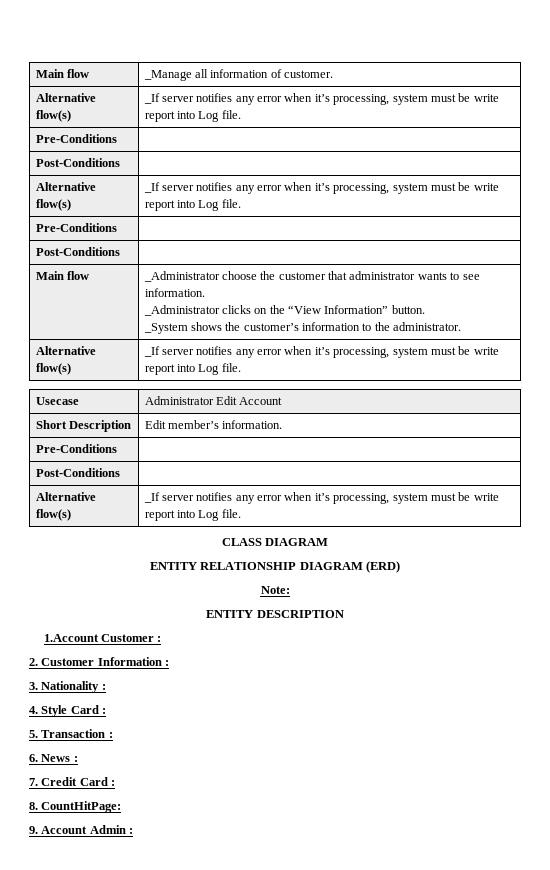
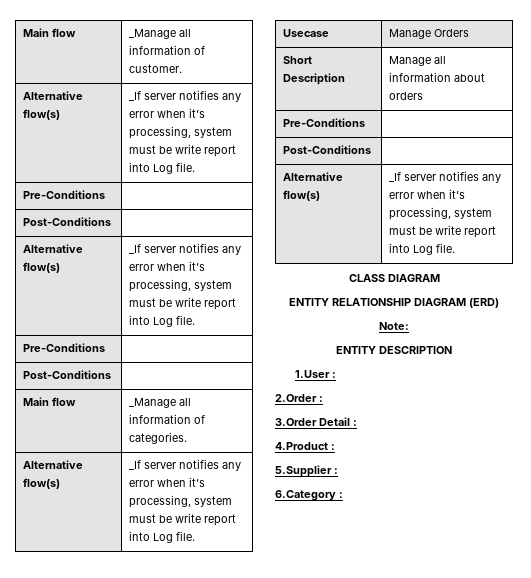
[143,271,480,282] [144,288,205,297] [143,305,425,316] [143,322,462,334] _Administrator choose the customer that administrator wants to see information. // _Administrator clicks on the “View Information” button. // _System shows the customer’s information to the administrator. -> [129,398,192,408] [129,414,206,424] [129,432,188,444] _Manage all information of categories.
[144,396,283,405] Administrator Edit Account -> [389,29,470,39] Manage Orders
[144,420,283,429] Edit member’s information. -> [389,56,447,66] [389,72,486,82] [389,92,424,100] Manage all information about orders
[43,634,162,642] [29,657,170,666] [29,681,106,693] [29,705,107,717] [29,729,113,738] [29,754,78,762] [29,777,116,786] [29,801,122,813] [29,825,134,834] 1.Account Customer : // 2. Customer Information : // 3. Nationality : // 4. Style Card : // 5. Transaction : // 6. News : // 7. Credit Card : // 8. CountHitPage: // 9. Account Admin : -> [295,370,337,378] [275,394,323,402] [275,417,357,426] [275,442,335,450] [275,465,338,477] [275,490,343,501] 1.User : // 2.Order : // 3.Order Detail : // 4.Product : // 5.Supplier : // 6.Category :

